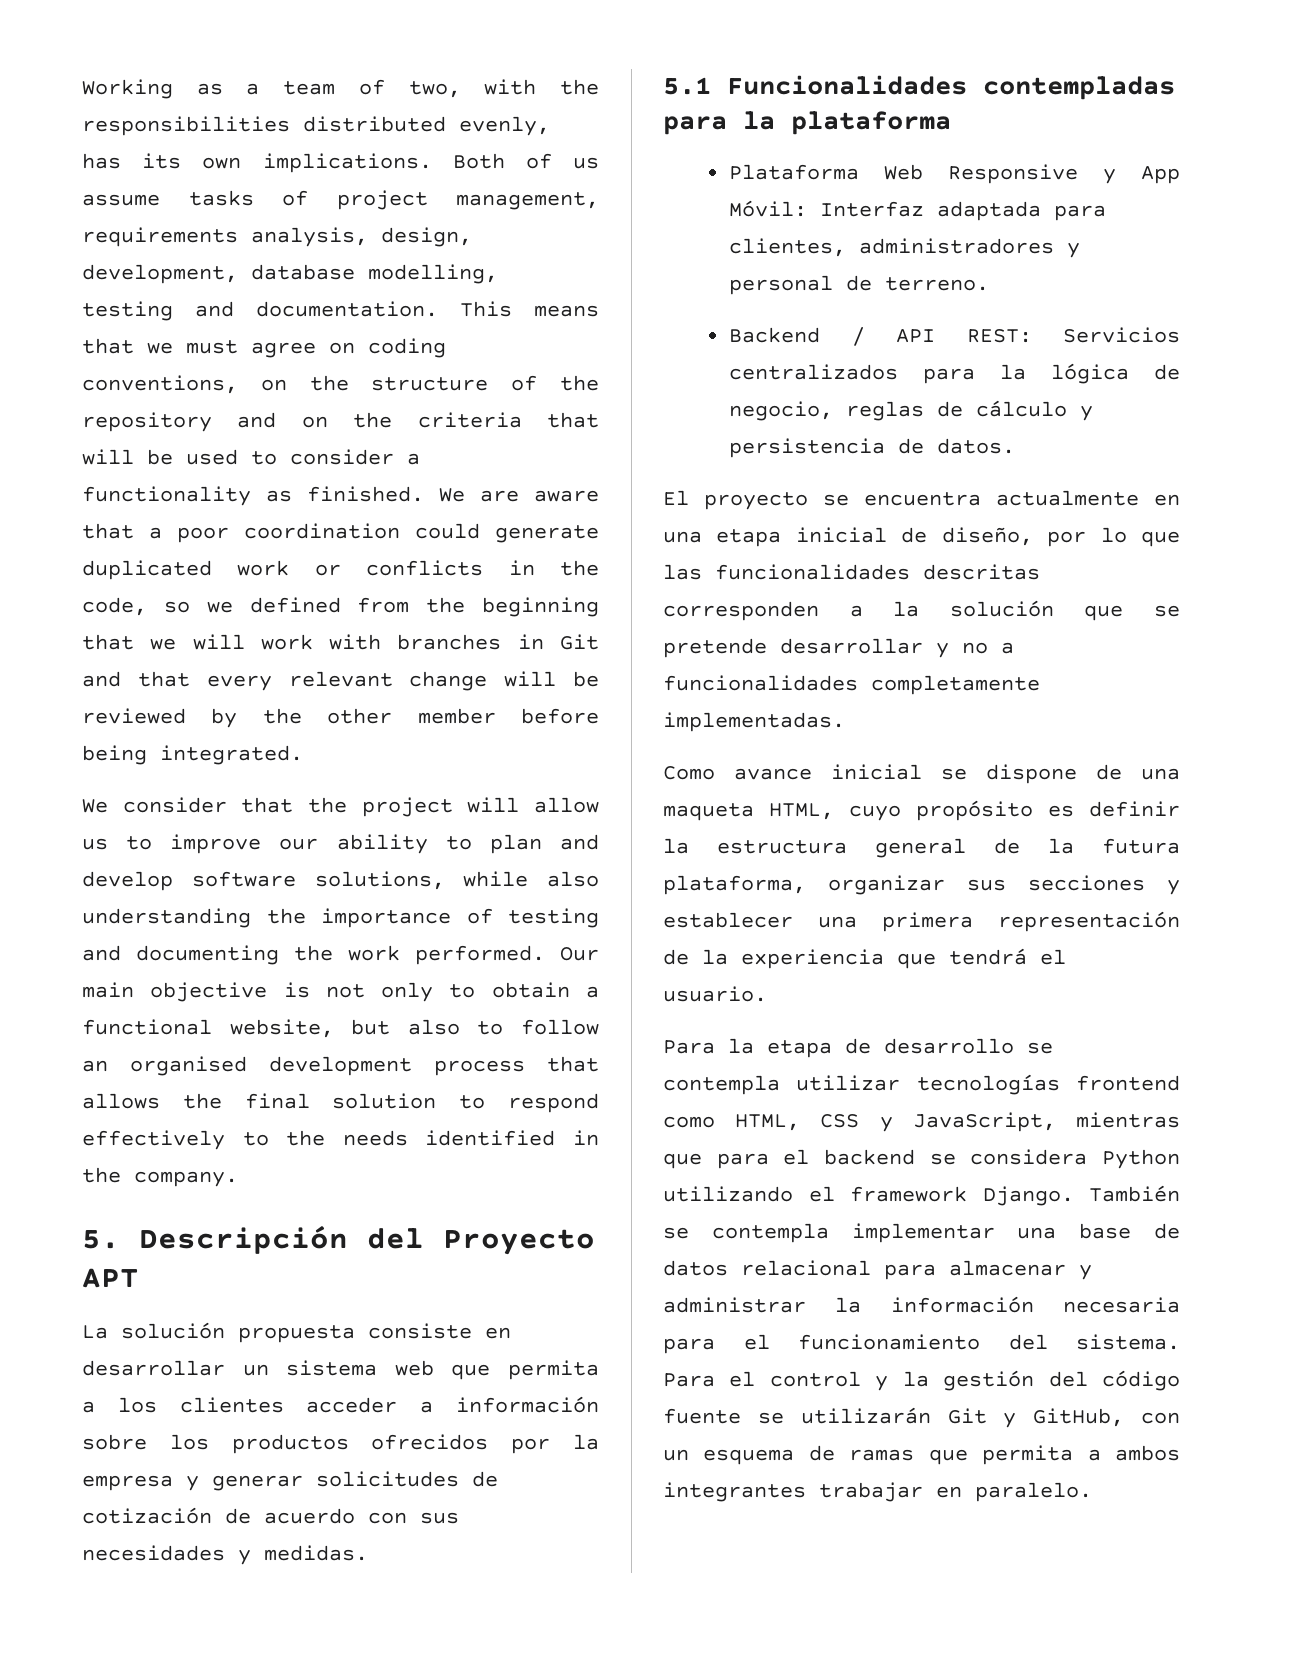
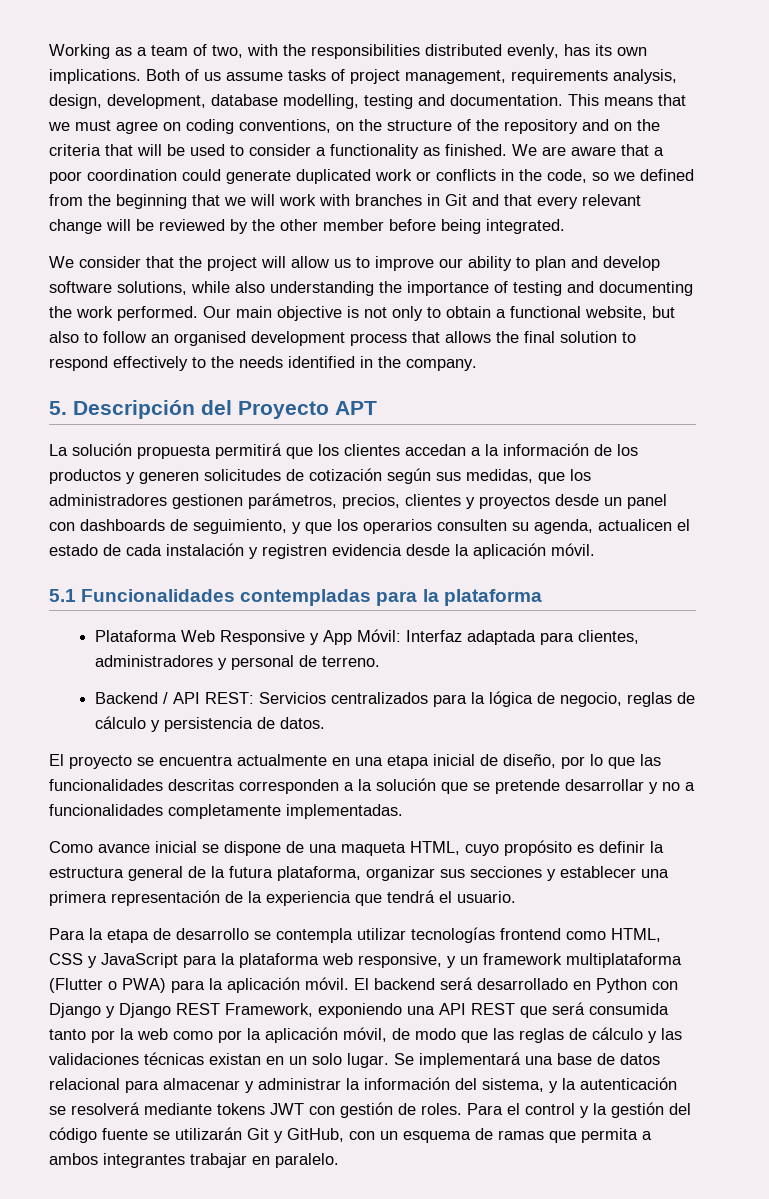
[368,1323,511,1339] [82,1360,599,1380] [82,1396,599,1413] [82,1434,599,1454] [82,1471,498,1491] [82,1507,459,1524] [82,1545,368,1565] consiste en desarrollar un sistema web que permita a los clientes acceder a información sobre los productos ofrecidos por la empresa y generar solicitudes de cotización de acuerdo con sus necesidades y medidas. -> [215,443,638,459] [49,468,591,484] [49,493,667,509] [49,519,690,534] [49,543,595,559] permitirá que los clientes accedan a la información de los productos y generen solicitudes de cotización según sus medidas, que los administradores gestionen parámetros, precios, clientes y proyectos desde un panel con dashboards de seguimiento, y que los operarios consulten su agenda, actualicen el estado de cada instalación y registren evidencia desde la aplicación móvil.
[912,1112,1180,1132] [663,1149,1180,1169] [663,1185,1180,1206] [663,1223,995,1243] JavaScript, mientras que para el backend se considera Python utilizando el framework Django. También se contempla implementar -> [101,953,682,968] [49,977,678,993] [49,1002,669,1018] [49,1027,682,1043] [49,1052,521,1068] JavaScript para la plataforma web responsive, y un framework multiplataforma (Flutter o PWA) para la aplicación móvil. El backend será desarrollado en Python con Django y Django REST Framework, exponiendo una API REST que será consumida tanto por la web como por la aplicación móvil, de modo que las reglas de cálculo y las validaciones técnicas existan en un solo lugar. Se implementará
[1063,1297,1180,1313] [663,1334,1180,1354] necesaria para el funcionamiento del sistema. -> [455,1077,677,1093] [49,1102,462,1118] del sistema, y la autenticación se resolverá mediante tokens JWT con gestión de roles.

